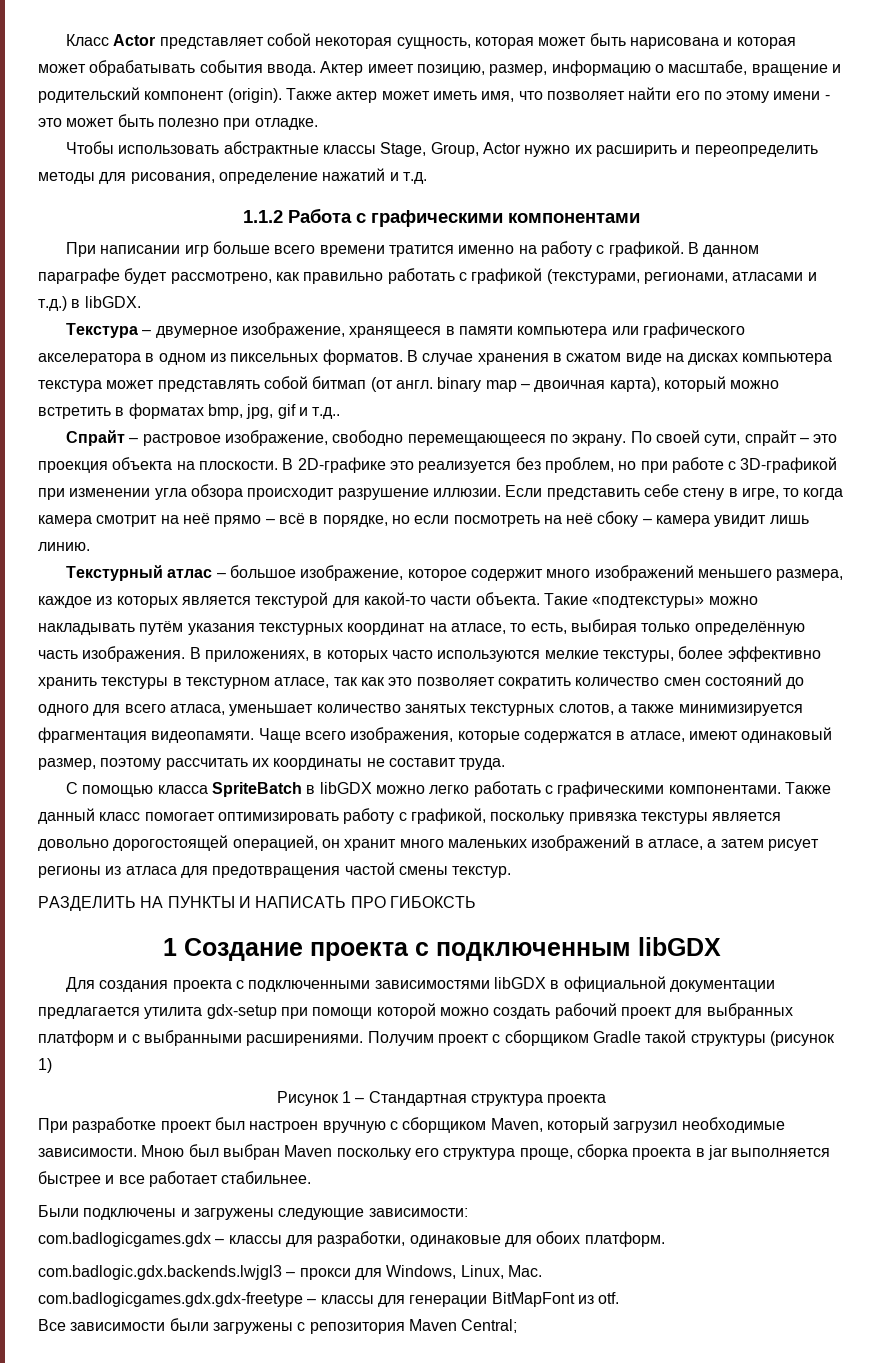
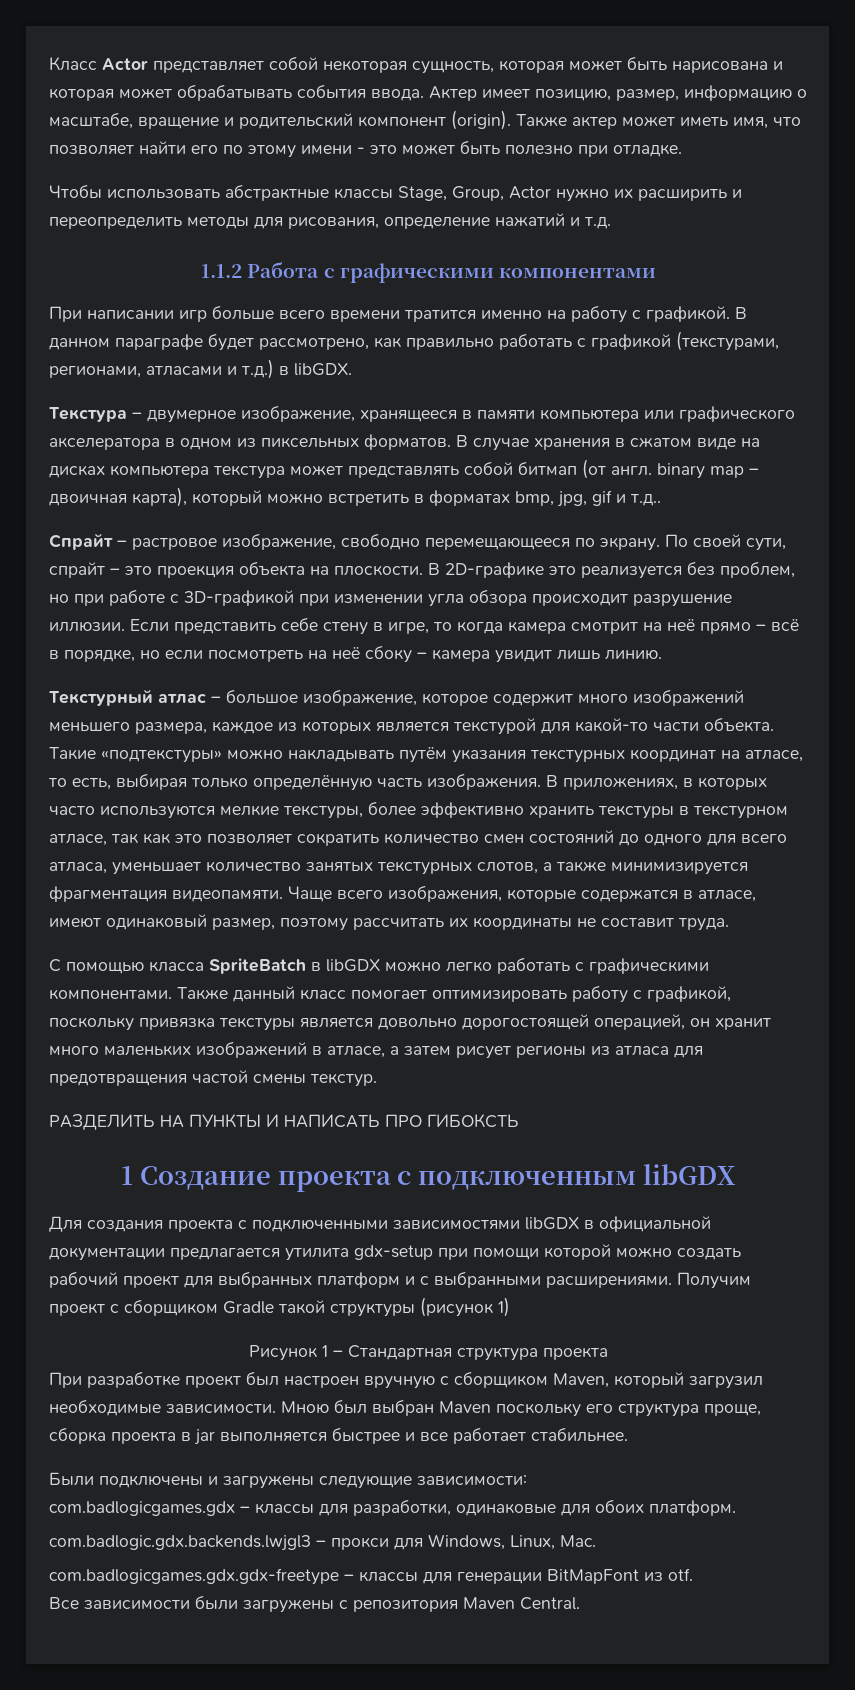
[461,1319,518,1333] Central; -> [520,1597,580,1610] Central.

